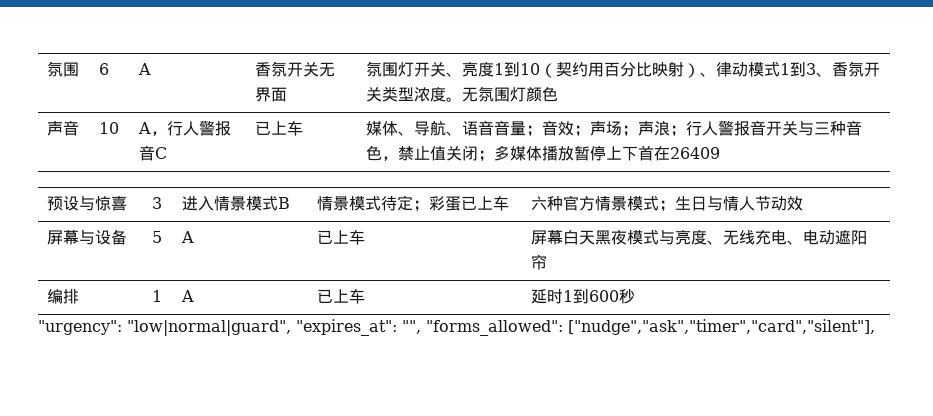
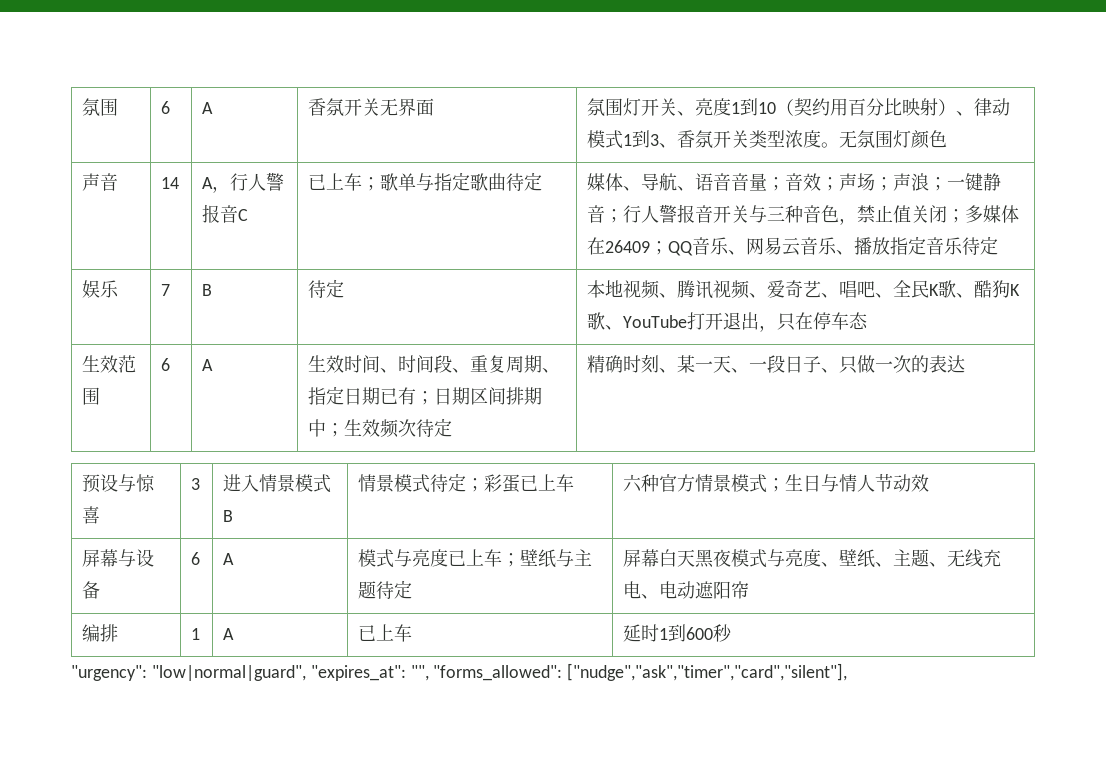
[99,122,120,134] 10 -> [161,177,180,189] 14
(304, 128) none -> [362,172,543,191] ；歌单与指定歌曲待定
(687, 131) none -> [947,173,1002,191] [587,205,624,223] 一键静音；
[542,145,721,161] 播放暂停上下首在26409 -> [587,236,999,256] [82,280,120,298] [161,284,171,296] [202,284,213,296] [308,279,345,298] [587,280,1021,299] [587,312,869,332] [82,355,137,373] [82,387,101,405] [161,358,171,371] [202,359,214,371] [308,355,561,373] [308,386,543,405] [308,418,453,438] [587,354,966,374] 在26409；QQ音乐、网易云音乐、播放指定音乐待定 // 娱乐 | 7 | B | 待定 | 本地视频、腾讯视频、爱奇艺、唱吧、全民K歌、酷狗K歌、YouTube打开退出，只在停车态 // 生效范围 | 6 | A | 生效时间、时间段、重复周期、指定日期已有；日期区间排期中；生效频次待定 | 精确时刻、某一天、一段日子、只做一次的表达
[152,231,163,243] [181,231,195,243] [317,230,366,245] 5 | A | 已上车 -> [191,552,201,565] [223,553,235,565] [358,549,593,568] [358,580,413,599] 6 | A | 模式与亮度已上车；壁纸与主题待定
(724, 242) none -> [839,549,948,568] 壁纸、主题、

